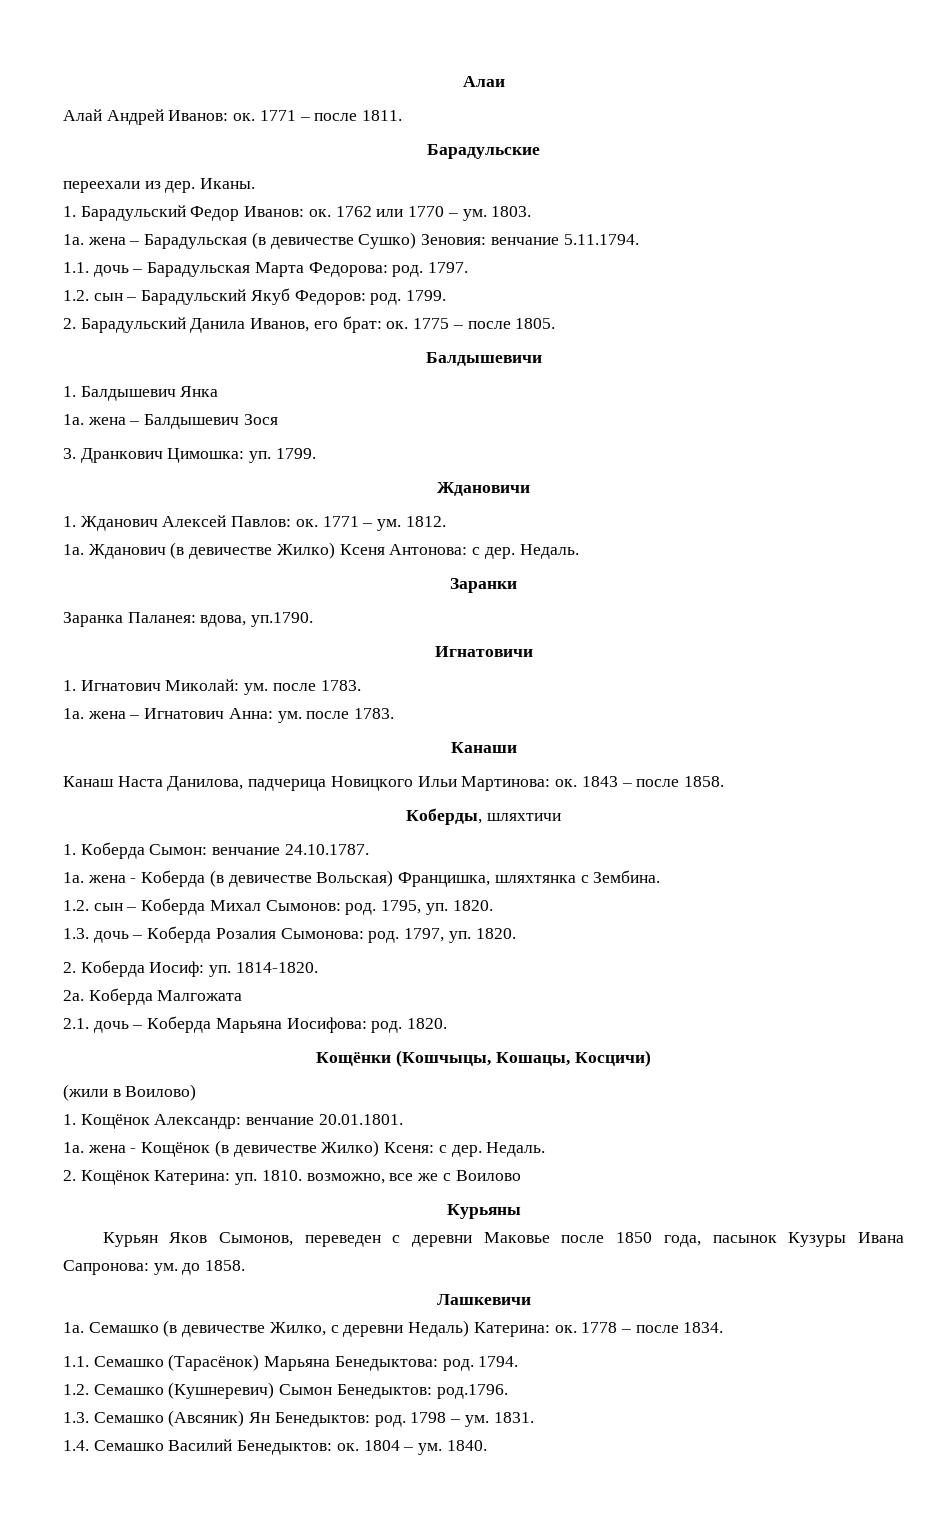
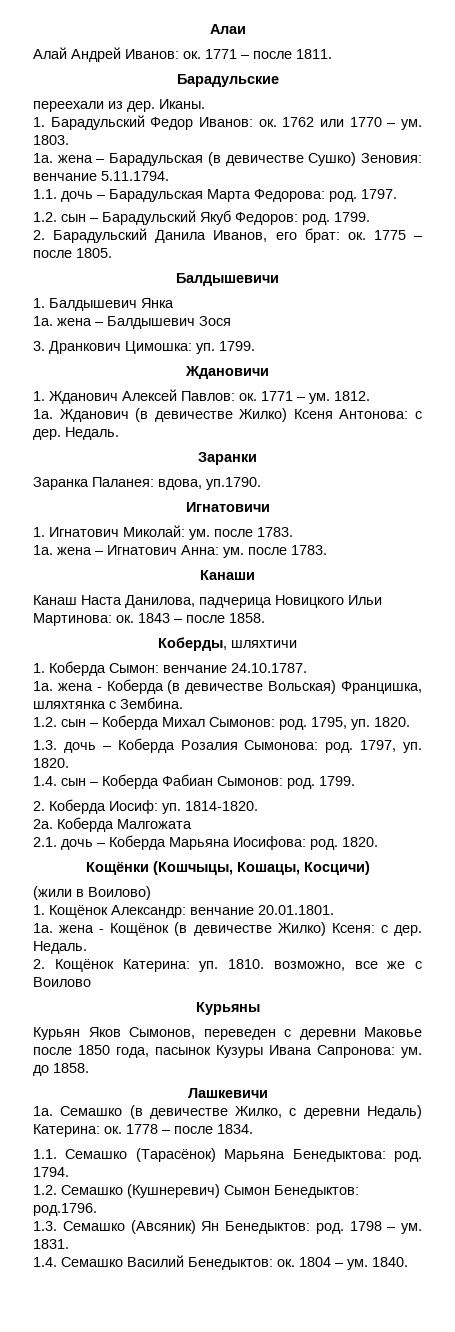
(516, 933) none -> [33,774,355,789] // 1.4. сын – Коберда Фабиан Сымонов: род. 1799.

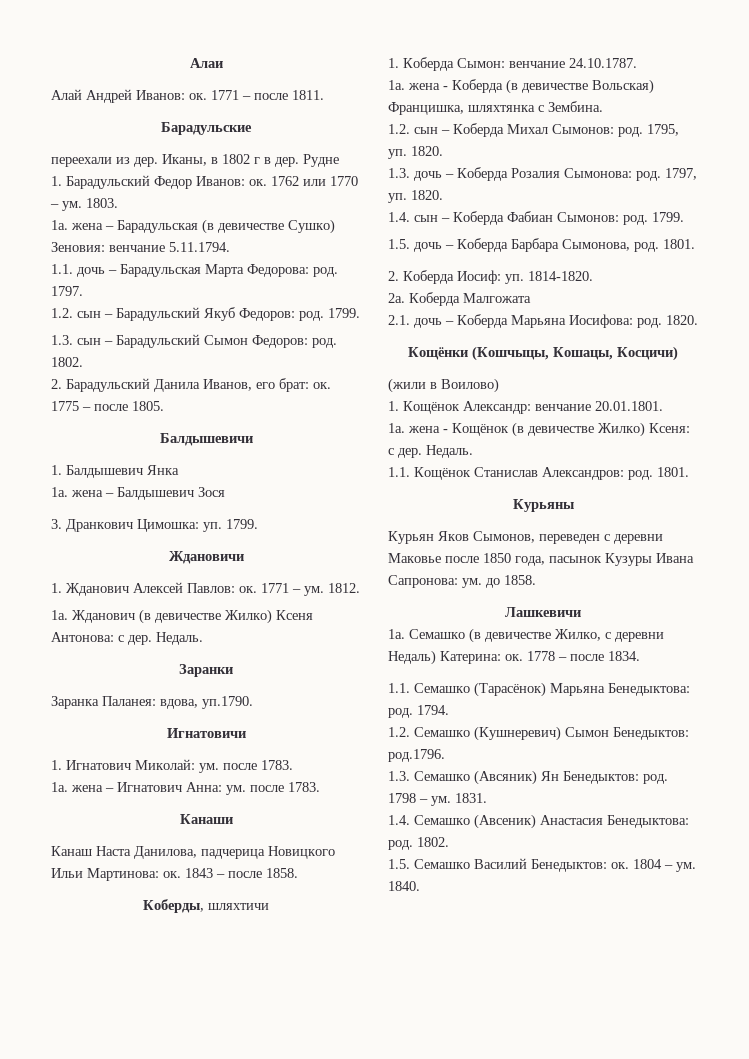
[159,99,205,109] Иканы. -> [162,154,339,167] Иканы, в 1802 г в дер. Рудне
(370, 217) none -> [51,334,337,348] [51,357,83,367] // 1.3. сын – Барадульский Сымон Федоров: род. 1802.
(355, 781) none -> [388,238,695,252] // 1.5. дочь – Коберда Барбара Сымонова, род. 1801.
[33,959,422,972] [33,977,91,987] 2. Кощёнок Катерина: уп. 1810. возможно, все же с Воилово -> [388,467,689,480] 1.1. Кощёнок Станислав Александров: род. 1801.
(123, 1262) none -> [474,814,689,829] [388,837,449,850] [388,859,470,869] (Авсеник) Анастасия Бенедыктова: род. 1802. // 1.5. Семашко

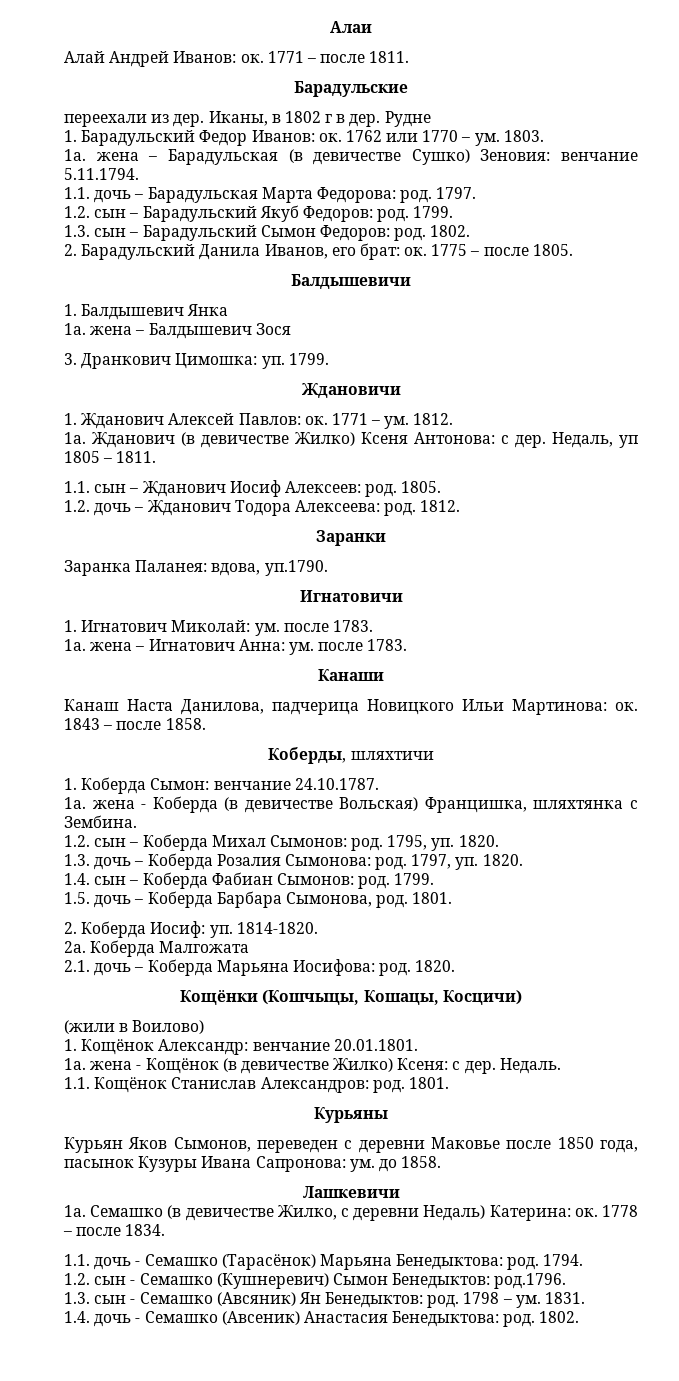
[156,632,203,645] Недаль. -> [552,432,638,448] [64,451,157,463] [64,480,442,497] [64,500,461,516] Недаль, уп 1805 – 1811. // 1.1. сын – Жданович Иосиф Алексеев: род. 1805. // 1.2. дочь – Жданович Тодора Алексеева: род. 1812.
(410, 688) none -> [94,1257,141,1270] дочь -
(410, 732) none -> [94,1276,136,1285] сын -
(410, 776) none -> [94,1295,136,1304] сын -
(410, 820) none -> [94,1314,141,1327] дочь -
[388,858,696,872] [388,881,420,891] // 1.5. Семашко Василий Бенедыктов: ок. 1804 – ум. 1840. -> (580, 1317) none

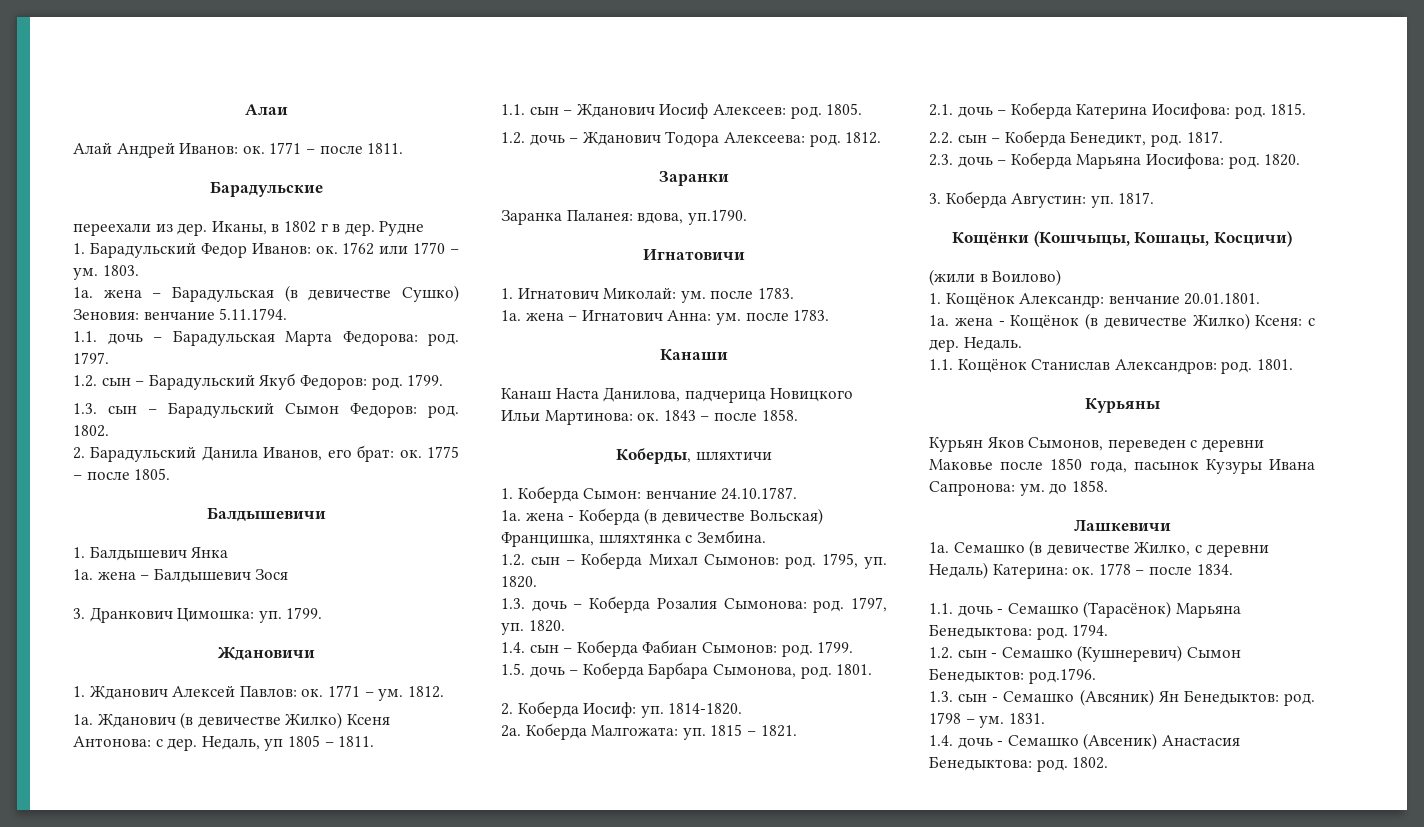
[159,941,250,953] Малгожата -> [591,724,797,740] Малгожата: уп. 1815 – 1821.
(213, 967) none -> [1076,103,1307,119] [929,130,1223,147] [929,152,1072,169] Катерина Иосифова: род. 1815. // 2.2. сын – Коберда Бенедикт, род. 1817. // 2.3. дочь – Коберда
(456, 966) none -> [929,191,1155,208] // 3. Коберда Августин: уп. 1817.

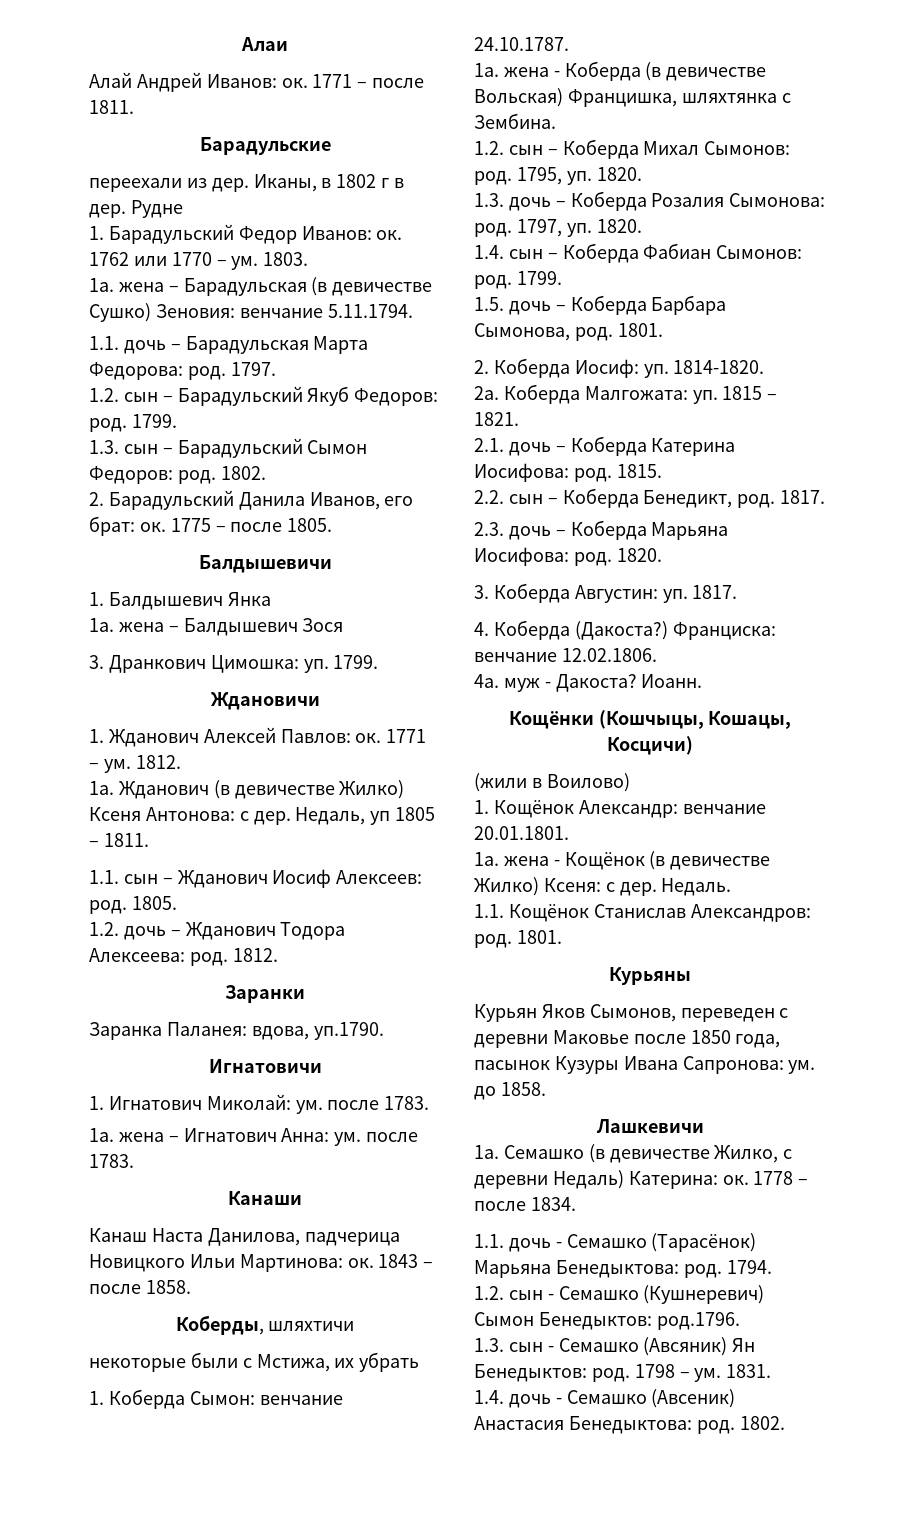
(772, 456) none -> [89,1352,420,1372] // некоторые были с Мстижа, их убрать
(1155, 198) none -> [474,620,776,640] [474,648,657,662] [474,674,703,692] // 4. Коберда (Дакоста?) Франциска: венчание 12.02.1806. // 4а. муж - Дакоста? Иоанн.

